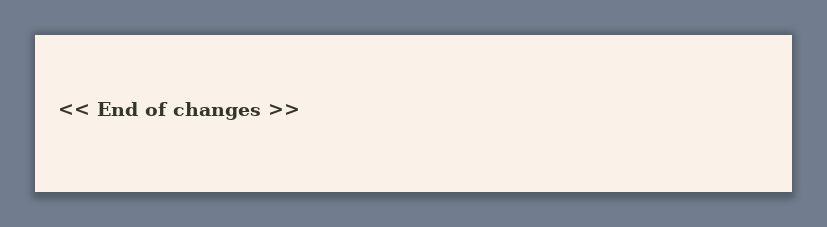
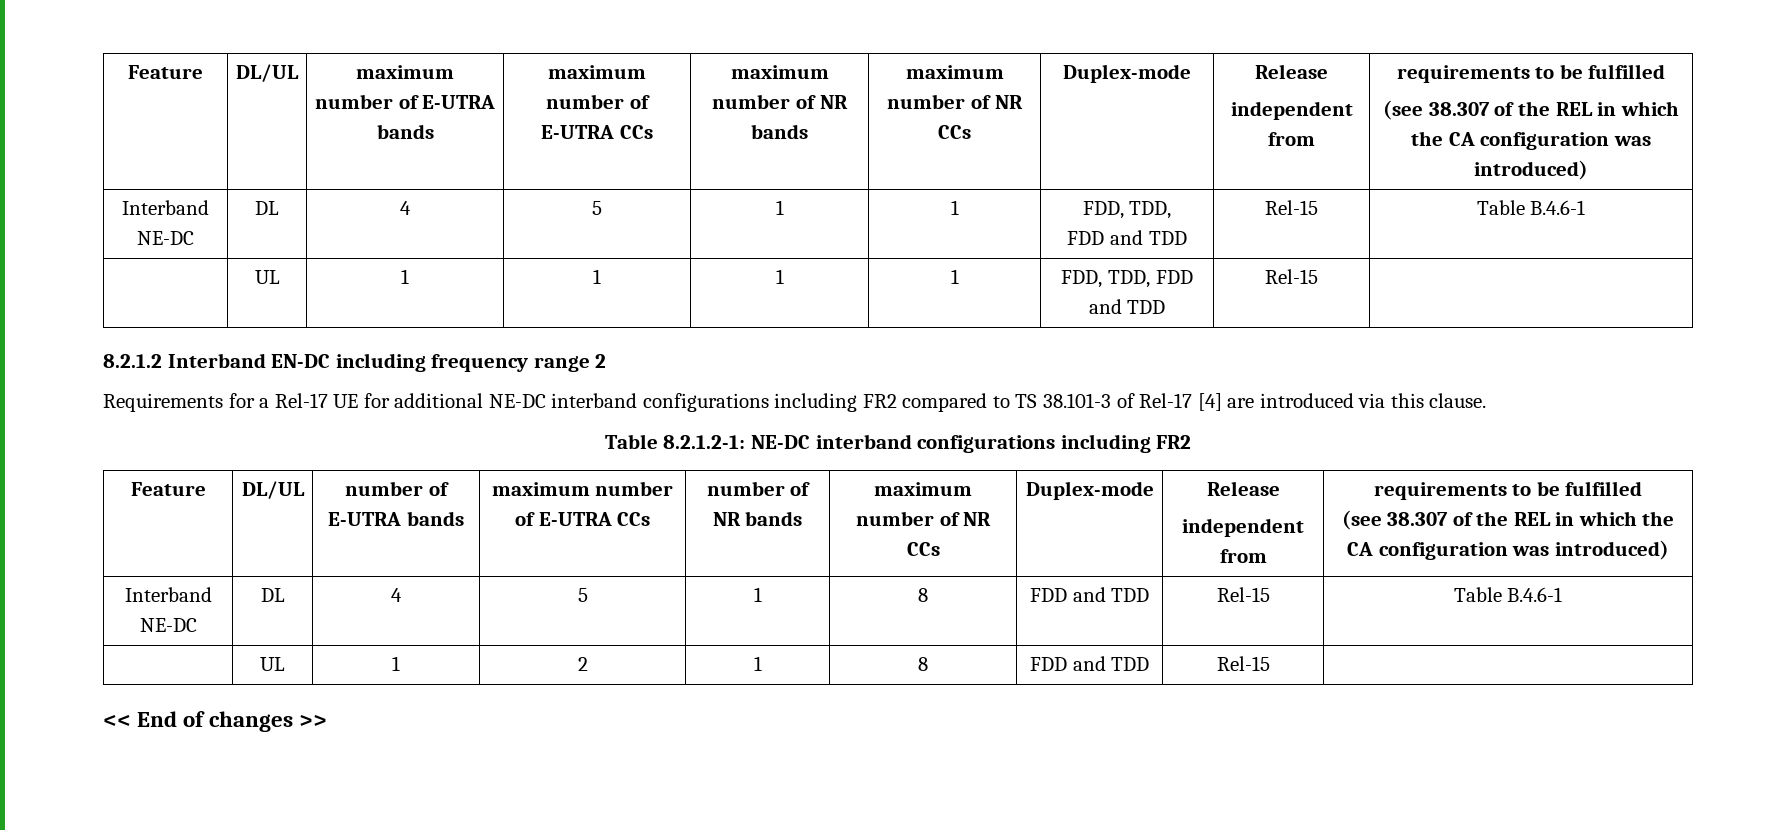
(58, 110) none -> [128,65,203,79] [236,64,299,82] [356,65,454,79] [314,94,496,109] [376,124,434,139] [548,65,646,79] [546,94,650,109] [541,125,653,139] [730,65,829,79] [712,94,848,109] [751,124,808,139] [905,65,1004,79] [887,94,1023,109] [938,125,971,139] [1063,64,1191,83] [1255,64,1328,79] [1230,101,1353,120] [1268,132,1315,146] [1396,64,1666,83] [1383,100,1679,120] [1411,131,1651,150] [1474,160,1588,180] [122,200,209,215] [137,231,194,245] [255,201,279,215] [400,201,411,215] [592,201,602,215] [775,200,784,215] [950,200,959,215] [1082,201,1172,219] [1067,230,1187,245] [1265,200,1318,215] [1476,200,1586,215] [254,270,280,284] [401,269,409,284] [593,269,601,284] [775,269,784,284] [950,269,959,284] [1061,270,1193,288] [1088,299,1166,314] [1265,269,1318,284] [103,353,607,372] [103,393,1487,412] [604,434,1192,453] [130,482,206,496] [241,481,305,499] [345,481,449,496] [328,511,464,526] [491,481,674,496] [514,512,651,526] [706,481,811,496] [712,511,803,526] [874,482,972,496] [855,511,992,526] [906,542,940,556] [1025,481,1154,500] [1206,481,1280,496] [1182,518,1304,537] [1219,549,1267,563] [1373,481,1643,500] [1341,510,1675,530] [1347,540,1669,560] [124,587,212,602] [139,618,197,632] [260,588,285,602] [391,588,402,602] [577,588,588,602] [753,587,762,602] [918,588,928,602] [1029,587,1150,602] [1216,587,1270,602] [1453,587,1563,602] [260,657,285,671] [392,656,400,671] [577,657,588,671] [753,656,762,671] [918,657,928,671] [1029,656,1150,671] [1216,656,1270,671] Feature | DL/UL | maximum number of E-UTRA bands | maximum number of E-UTRA CCs | maximum number of NR bands | maximum number of NR CCs | Duplex-mode | Release // independent from | requirements to be fulfilled // (see 38.307 of the REL in which the CA configuration was introduced) // Interband NE-DC | DL | 4 | 5 | 1 | 1 | FDD, TDD, // FDD and TDD | Rel-15 | Table B.4.6-1 // | UL | 1 | 1 | 1 | 1 | FDD, TDD, FDD and TDD | Rel-15 | // 8.2.1.2 Interband EN-DC including frequency range 2 // Requirements for a Rel-17 UE for additional NE-DC interband configurations including FR2 compared to TS 38.101-3 of Rel-17 [4] are introduced via this clause. // Table 8.2.1.2-1: NE-DC interband configurations including FR2 // Feature | DL/UL | number of E-UTRA bands | maximum number of E-UTRA CCs | number of NR bands | maximum number of NR CCs | Duplex-mode | Release // independent from | requirements to be fulfilled // (see 38.307 of the REL in which the CA configuration was introduced) // Interband NE-DC | DL | 4 | 5 | 1 | 8 | FDD and TDD | Rel-15 | Table B.4.6-1 // | UL | 1 | 2 | 1 | 8 | FDD and TDD | Rel-15 | //

